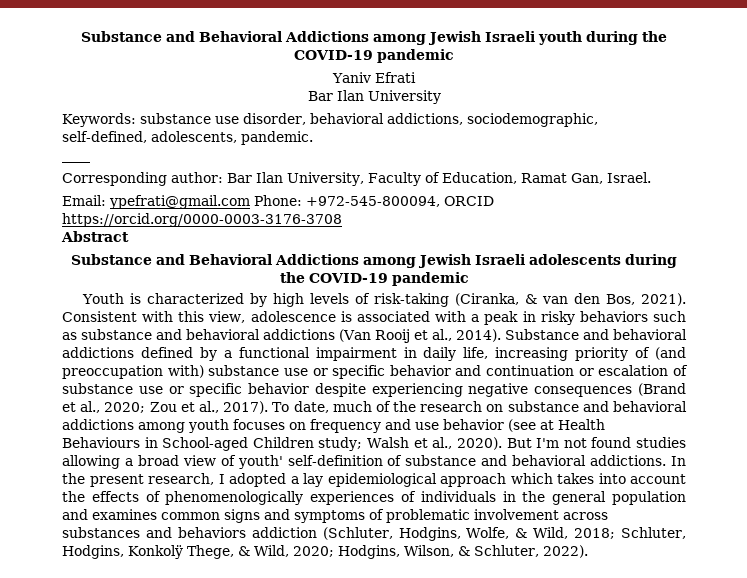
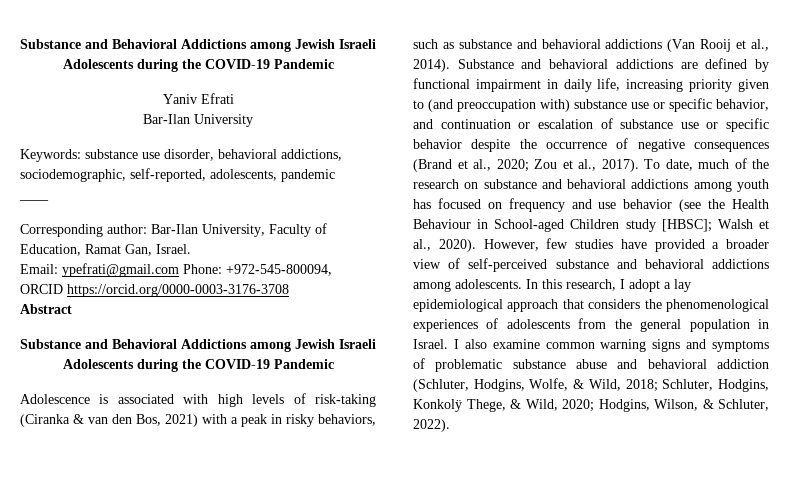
[81,31,667,45] [294,49,454,63] Substance and Behavioral Addictions among Jewish Israeli youth during the COVID-19 pandemic -> [20,39,376,52] [62,59,334,72] Substance and Behavioral Addictions among Jewish Israeli Adolescents during the COVID-19 Pandemic
[307,90,364,101] Bar Ilan -> [143,114,190,124] Bar-Ilan
[62,131,313,145] self-defined, adolescents, pandemic. -> [130,168,335,182] self-reported, adolescents, pandemic
[227,172,283,183] Bar Ilan -> [151,224,198,234] Bar-Ilan
[529,254,677,268] [279,272,469,286] [82,293,268,307] adolescents during the COVID-19 pandemic // Youth is characterized by -> [62,359,334,372] [20,394,209,404] Adolescents during the COVID-19 Pandemic // Adolescence is associated with
[455,293,520,306] (Ciranka, -> [20,414,70,427] (Ciranka
[641,293,686,306] [62,311,430,323] 2021). Consistent with this view, adolescence is associated -> [165,414,198,427] 2021)
[579,311,648,322] behaviors -> [318,414,376,426] behaviors,
(134, 352) none -> [680,62,698,69] are
[223,350,232,358] a -> (769, 65) none
[635,347,651,358] of -> [738,79,769,92] [413,100,424,109] given to
[389,365,451,376] behavior -> [716,99,769,111] behavior,
[371,383,463,397] experiencing -> [519,138,629,149] the occurrence of
[233,419,285,430] focuses -> [413,198,481,209] has focused
[540,419,605,430] [62,437,140,448] at Health Behaviours -> [708,199,769,209] [413,219,471,229] the Health Behaviour
[318,437,363,451] study; -> [625,219,712,232] study [HBSC];
[506,437,686,448] [62,455,686,469] [62,473,144,487] But I'm not found studies allowing a broad view of youth' self-definition of substance and behavioral addictions. In the present -> [483,238,769,252] [413,258,769,272] [413,279,562,292] However, few studies have provided a broader view of self-perceived substance and behavioral addictions among adolescents. In this
[229,473,286,487] adopted -> [629,279,660,292] adopt
[510,473,686,484] [62,491,686,505] [62,509,220,520] which takes into account the effects of phenomenologically experiences of individuals in the general population and examines common -> [562,299,769,312] [413,318,769,332] [413,339,647,352] that considers the phenomenological experiences of adolescents from the general population in Israel. I also examine common warning
[474,509,608,520] [62,527,246,538] involvement across substances and behaviors -> [512,359,707,369] substance abuse and behavioral

